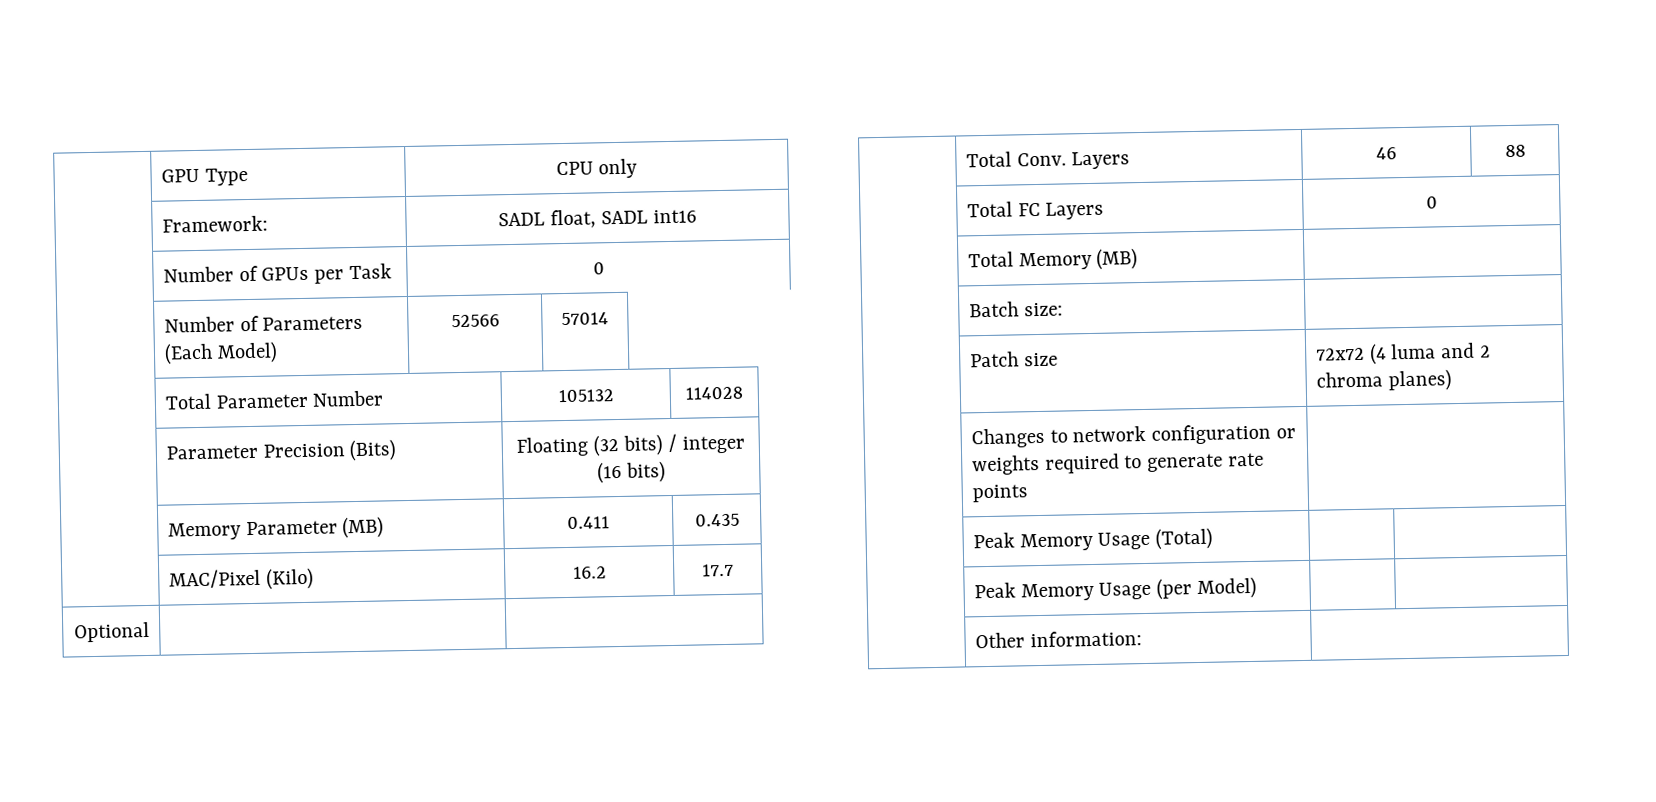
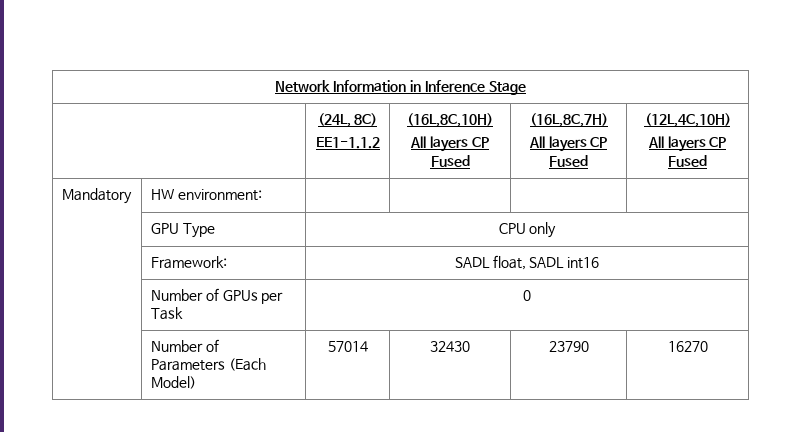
(160, 175) none -> [275,80,526,95] [317,113,378,127] [315,137,380,149] [407,113,493,127] [410,136,489,152] [430,155,470,167] [529,113,608,127] [528,136,608,152] [549,155,588,167] [644,113,731,127] [647,136,727,152] [668,155,707,167] [61,188,132,204] [150,189,262,201] Network Information in Inference Stage // | (24L, 8C) // EE1-1.1.2 | (16L,8C,10H) // All layers CP Fused | (16L,8C,7H) // All layers CP Fused | (12L,4C,10H) // All layers CP Fused // Mandatory | HW environment: | | | | //
[450,314,500,328] [561,312,609,326] [164,390,385,410] [557,389,614,403] [685,386,743,400] [165,439,398,462] [516,433,745,457] [597,461,666,484] [167,516,385,541] [567,516,610,529] [694,513,740,527] [168,567,314,590] [572,566,607,579] [702,563,734,577] [73,621,150,643] [965,151,1131,170] [1376,147,1397,160] [1504,144,1526,158] [966,201,1105,220] [1425,196,1438,209] [967,248,1139,271] [968,301,1063,318] [969,351,1058,368] [1315,342,1492,365] [1315,369,1452,392] [970,423,1297,449] [971,452,1265,476] [971,484,1028,503] [972,527,1214,552] [973,576,1258,602] [974,630,1142,649] 52566 | 57014 // | Total Parameter Number | 105132 | 114028 // | Parameter Precision (Bits) | Floating (32 bits) / integer (16 bits) // | Memory Parameter (MB) | 0.411 | 0.435 // | MAC/Pixel (Kilo) | 16.2 | 17.7 // Optional | | // | Total Conv. Layers | 46 | 88 // | Total FC Layers | 0 // | Total Memory (MB) | // | Batch size: | // | Patch size | 72x72 (4 luma and 2 chroma planes) // | Changes to network configuration or weights required to generate rate points | // | Peak Memory Usage (Total) | | // | Peak Memory Usage (per Model) | | // | Other information: | -> [327,341,368,352] [430,341,470,352] [548,341,589,352] [667,341,708,352] 57014 | 32430 | 23790 | 16270

